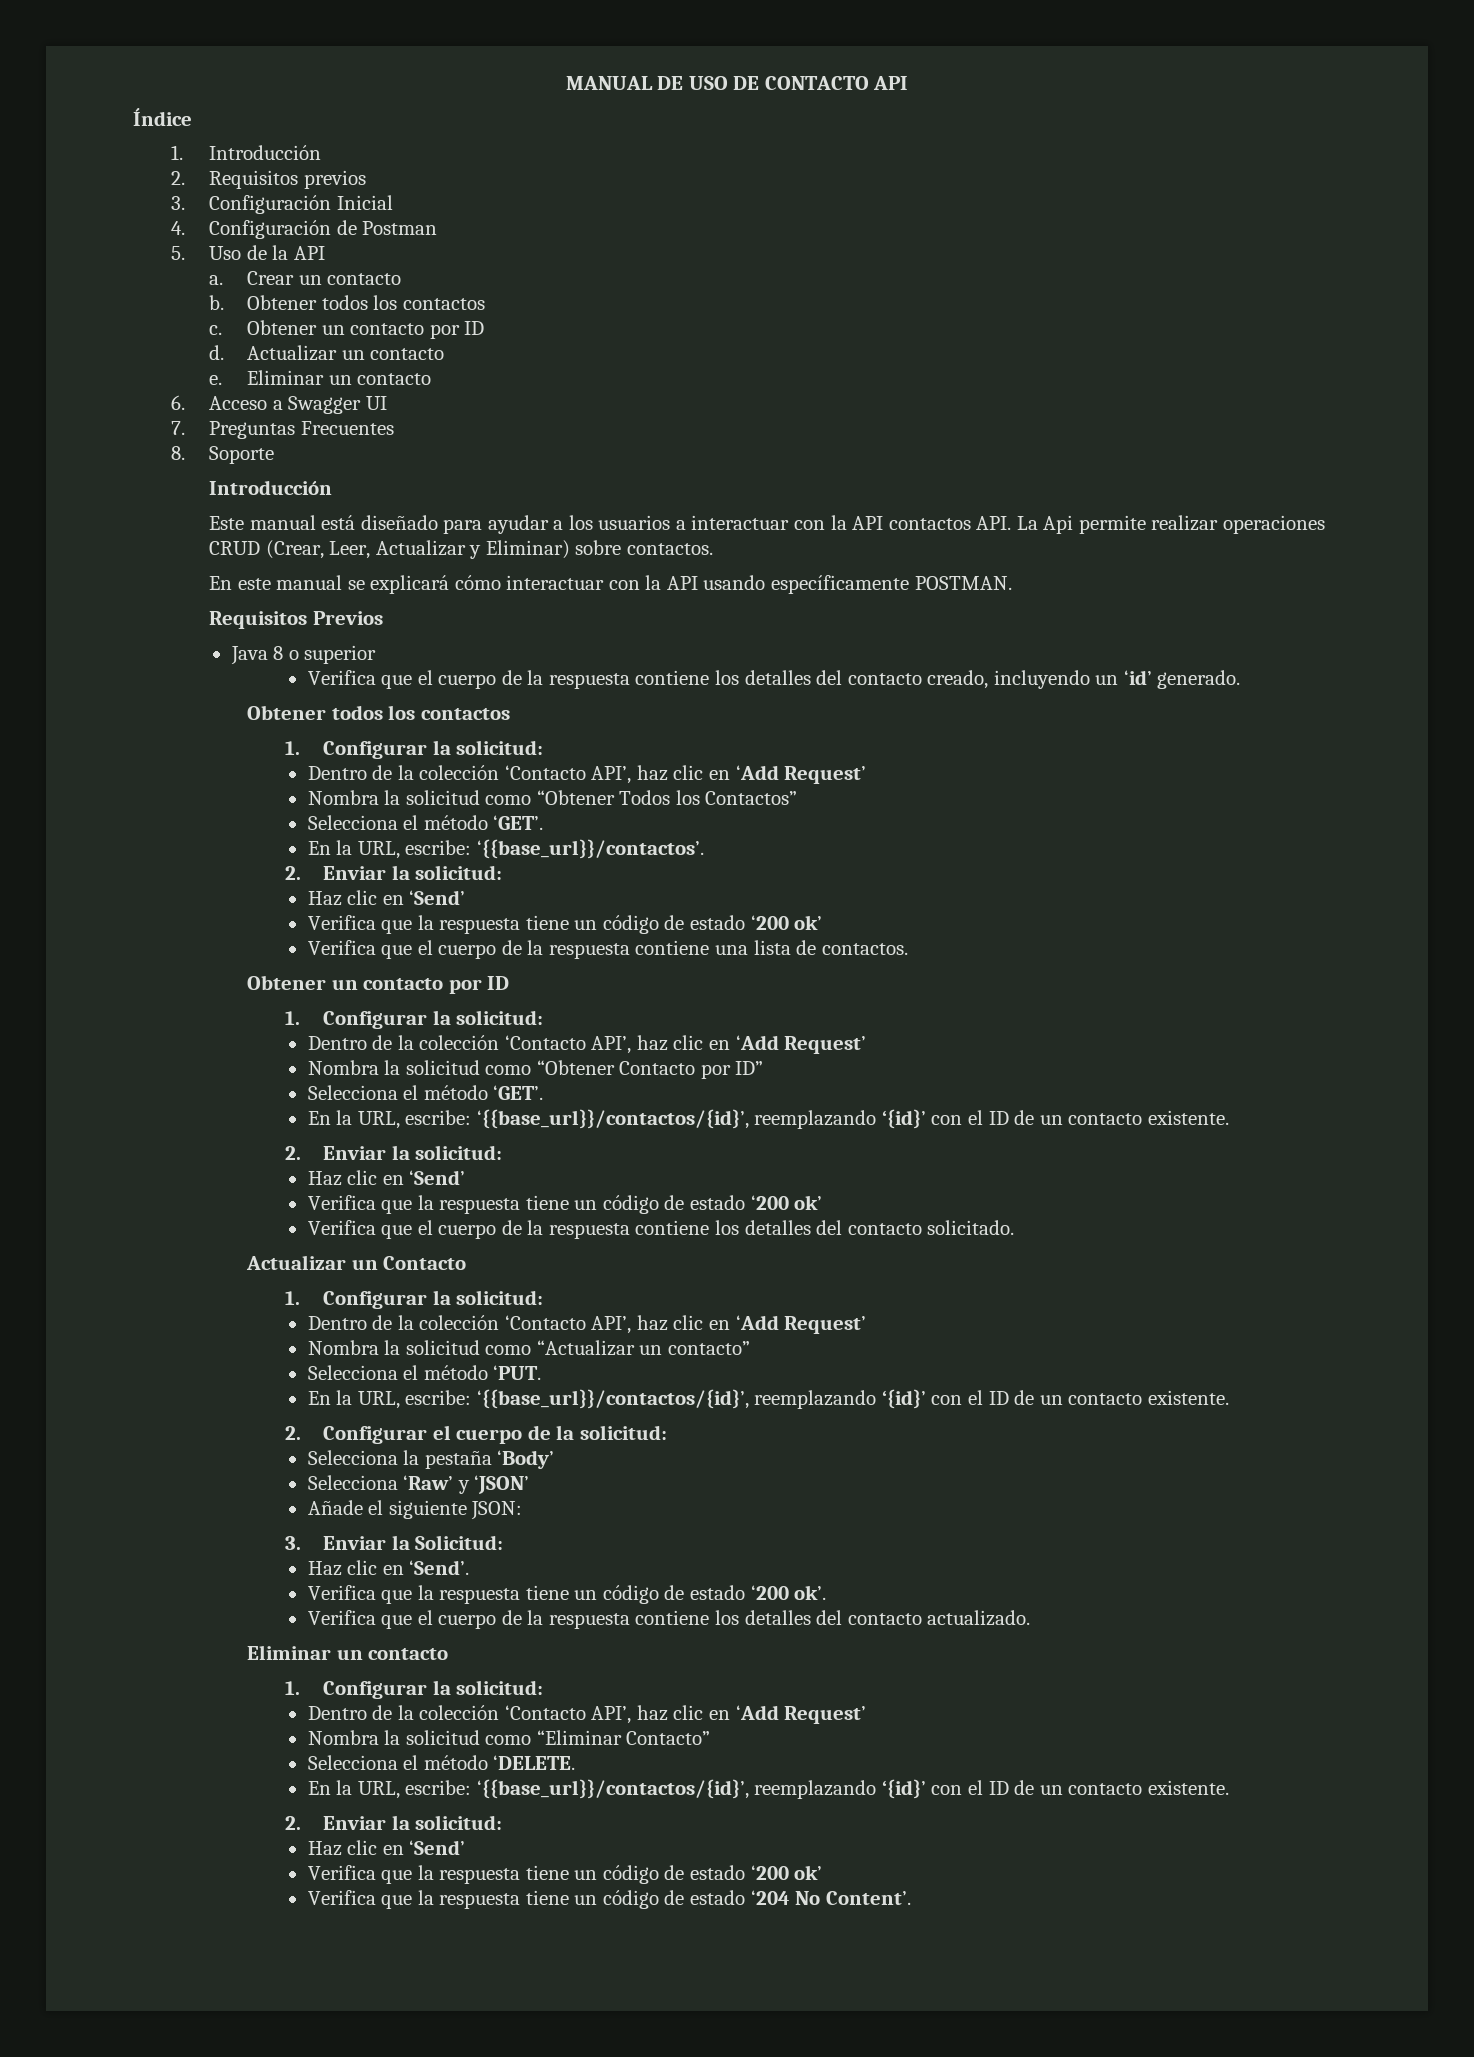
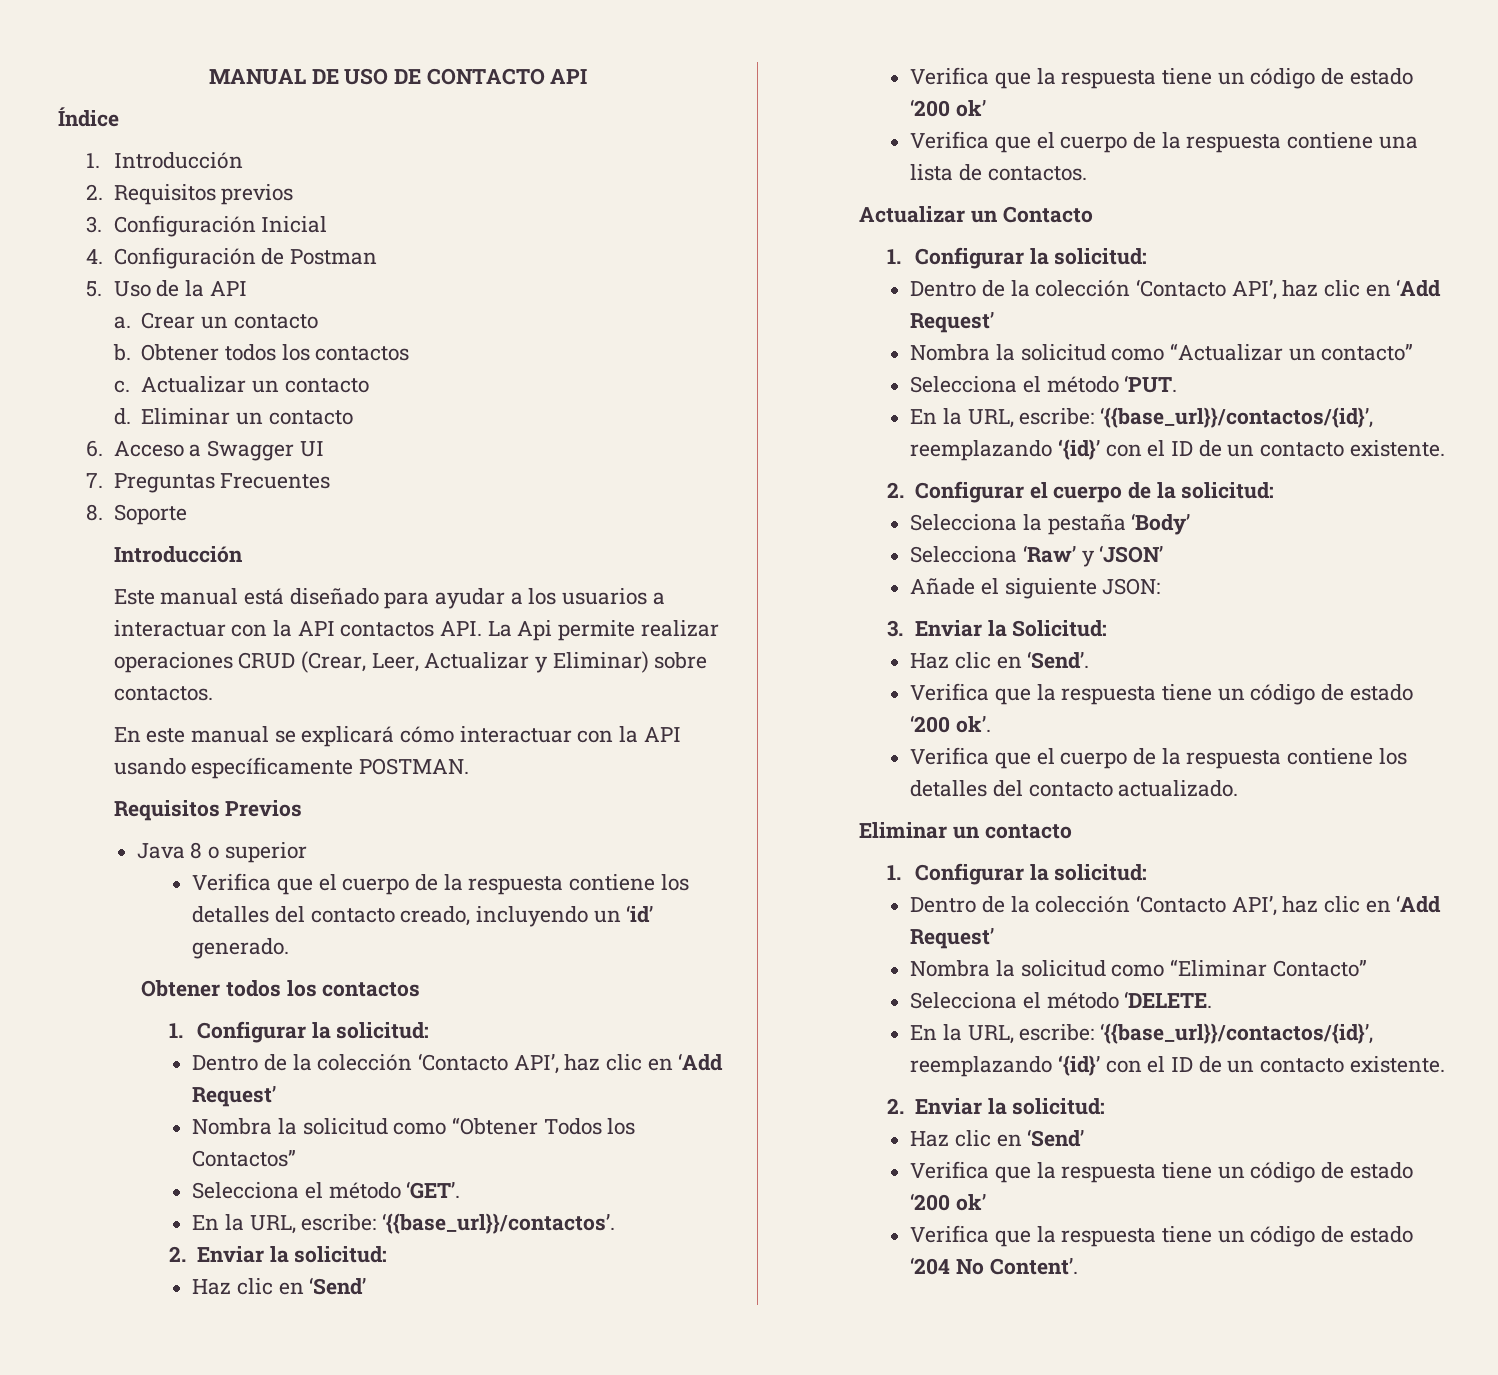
[247,320,485,339] [209,345,225,360] Obtener un contacto por ID // d. -> (130, 386) none
[209,375,223,385] e. -> [113,408,131,425] d.
[247,975,510,994] [285,1010,544,1029] [307,1035,867,1054] [307,1060,764,1079] [307,1085,544,1100] [307,1109,1229,1129] [285,1145,503,1160] [307,1170,466,1186] [307,1195,823,1214] [307,1220,1015,1239] // Obtener un contacto por ID // 1. Configurar la solicitud: // Dentro de la colección ‘Contacto API’, haz clic en ‘Add Request’ // Nombra la solicitud como “Obtener Contacto por ID” // Selecciona el método ‘GET’. // En la URL, escribe: ‘{{base_url}}/contactos/{id}’, reemplazando ‘{id}’ con el ID de un contacto existente. // 2. Enviar la solicitud: // Haz clic en ‘Send’ // Verifica que la respuesta tiene un código de estado ‘200 ok’ // Verifica que el cuerpo de la respuesta contiene los detalles del contacto solicitado. -> (1087, 173) none

